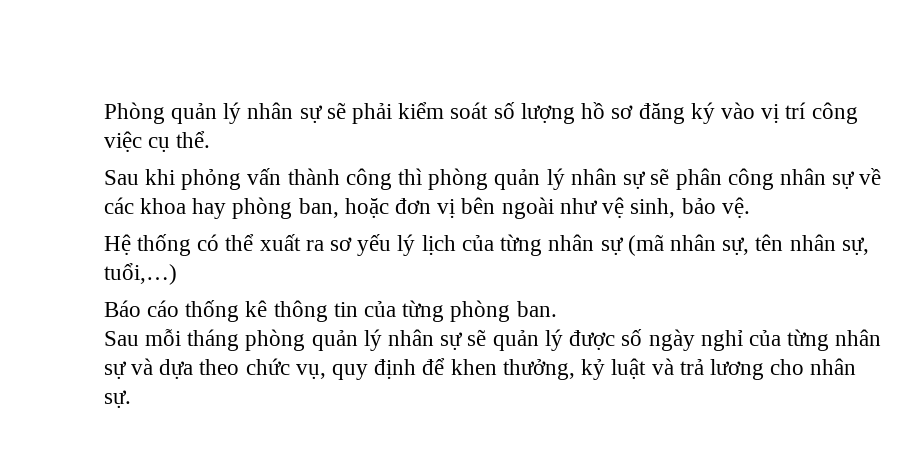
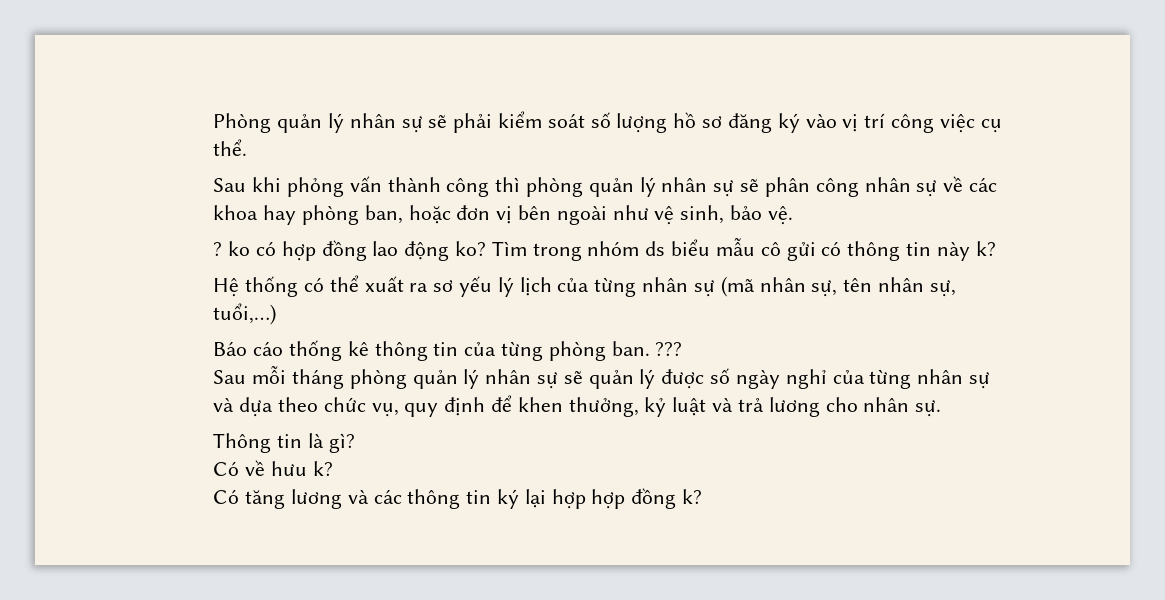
(750, 207) none -> [213,237,996,261] // ? ko có hợp đồng lao động ko? Tìm trong nhóm ds biểu mẫu cô gửi có thông tin này k?
(557, 309) none -> [655,342,683,356] ???
(131, 399) none -> [213,433,355,453] [213,460,333,476] [213,488,703,509] // Thông tin là gì? // Có về hưu k? // Có tăng lương và các thông tin ký lại hợp hợp đồng k?

